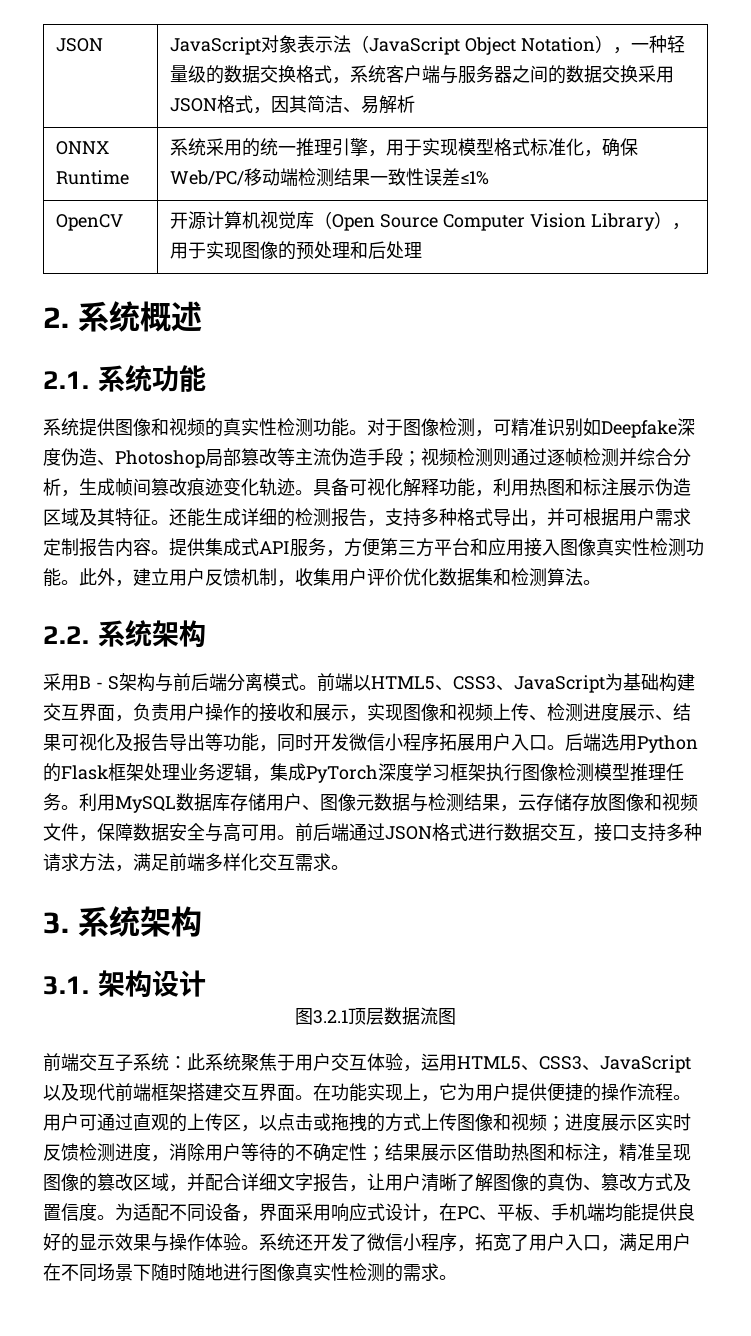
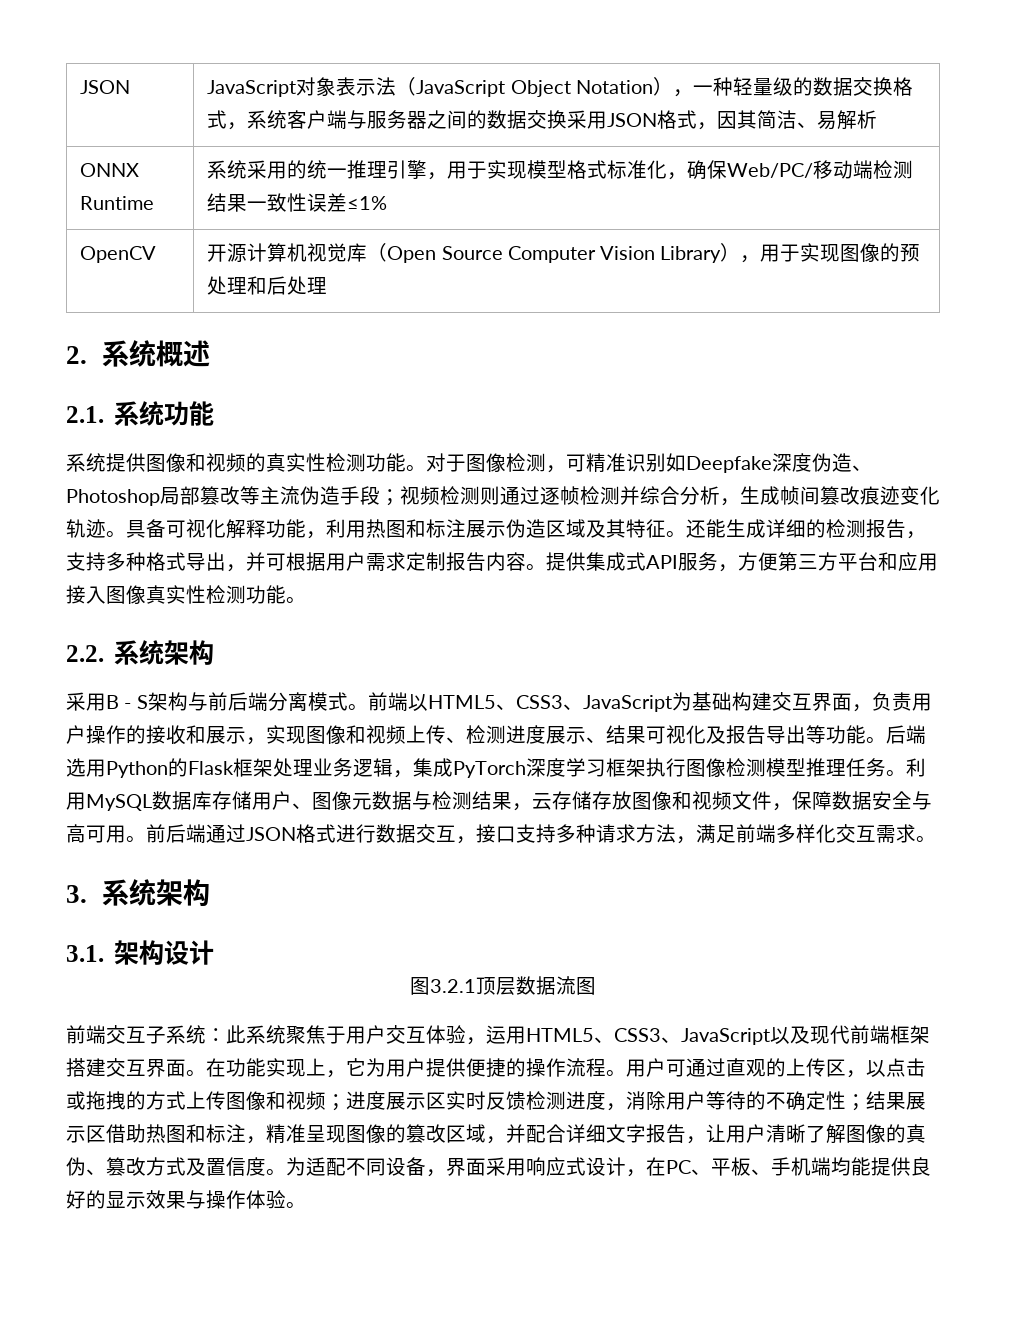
[79,568,601,587] 此外，建立用户反馈机制，收集用户评价优化数据集和检测算法。 -> (306, 600) none
[259,733,547,752] ，同时开发微信小程序拓展用户入口 -> (866, 734) none
[259,1233,691,1252] [43,1263,457,1282] 系统还开发了微信小程序，拓宽了用户入口，满足用户在不同场景下随时随地进行图像真实性检测的需求。 -> (306, 1205) none

